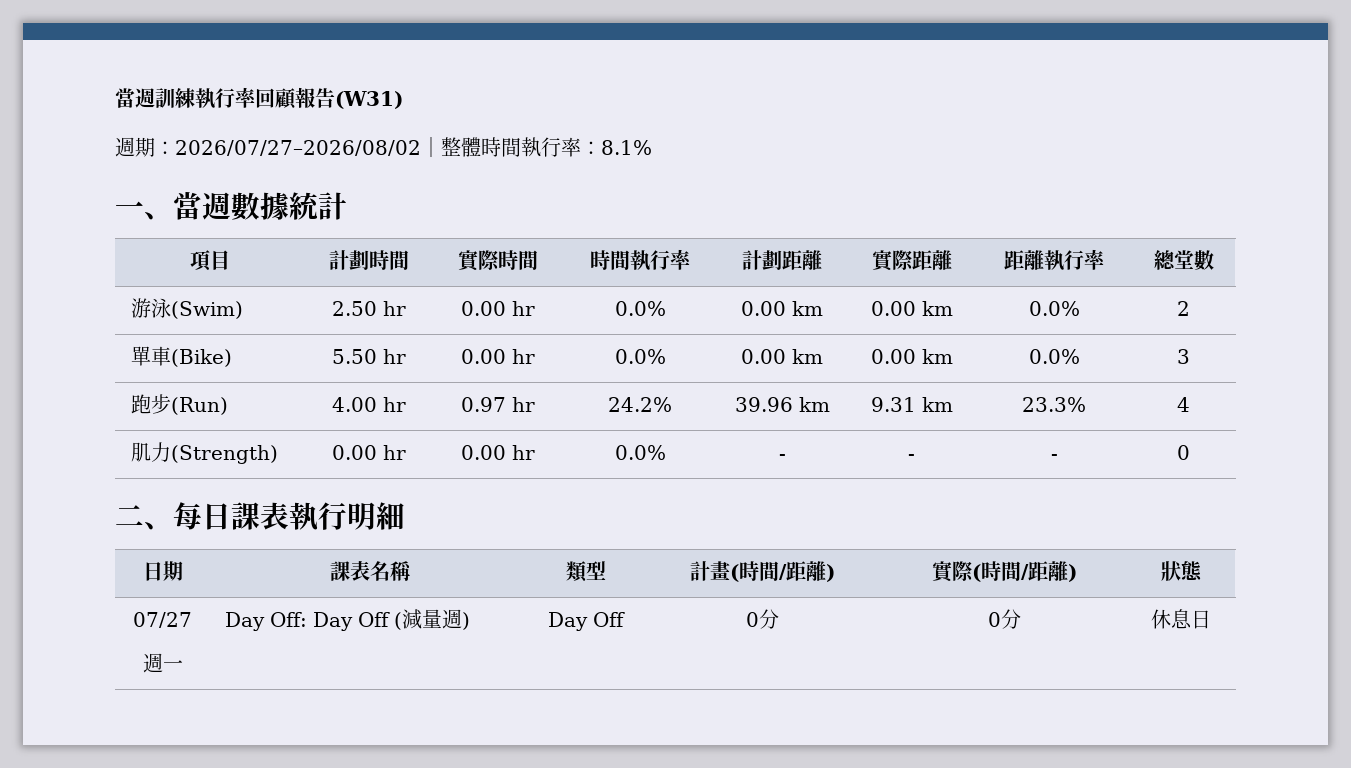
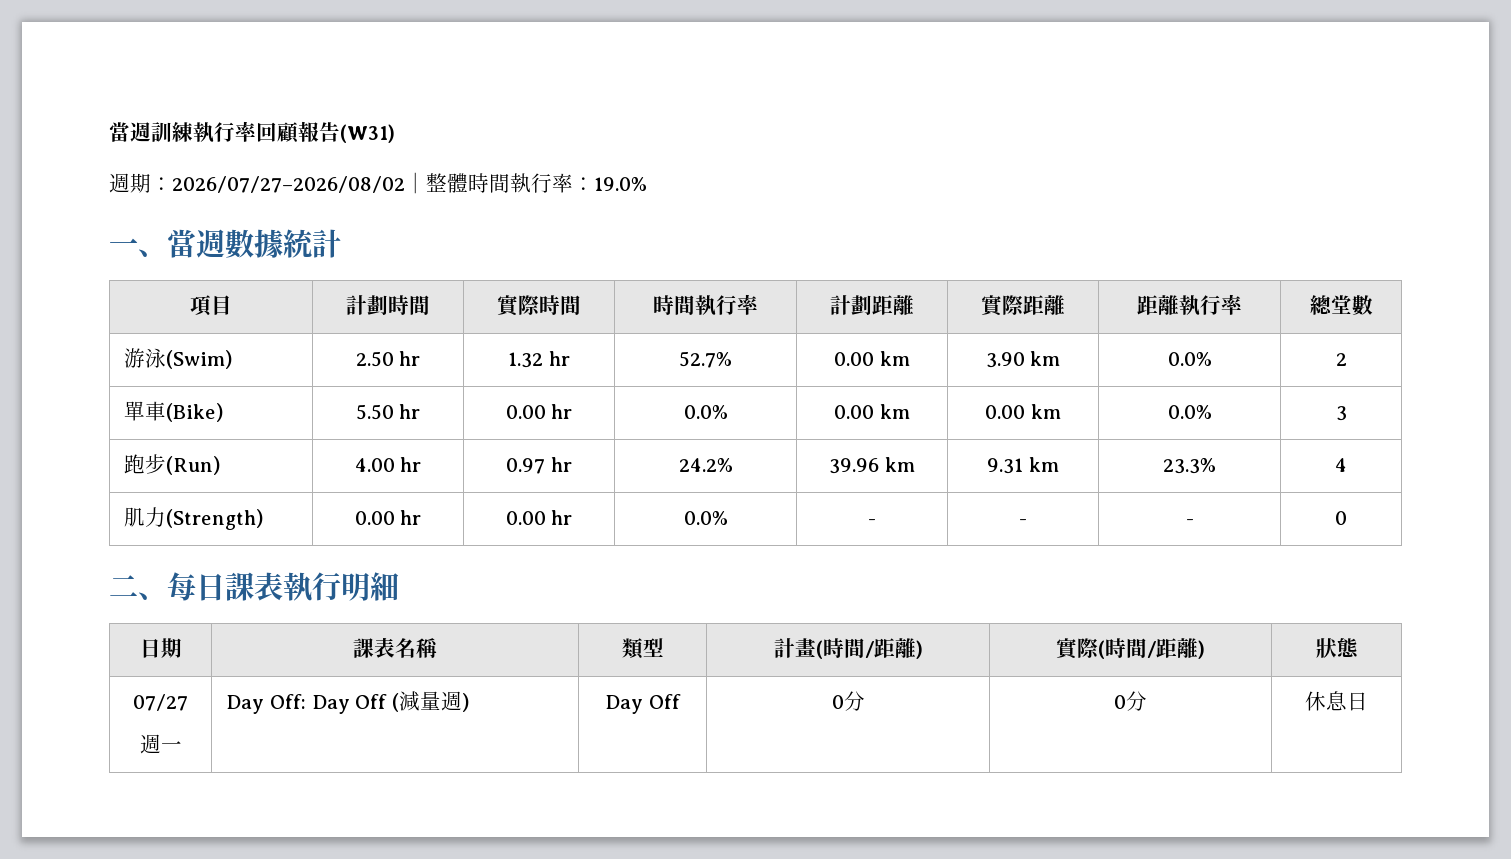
[601,140,652,155] 8.1% -> [594,177,647,191] 19.0%
[461,301,535,316] [614,301,666,316] [741,301,823,316] [870,301,916,316] 0.00 hr | 0.0% | 0.00 km | 0.00 -> [508,351,570,368] [679,351,732,368] [834,351,910,366] [985,352,1025,368] 1.32 hr | 52.7% | 0.00 km | 3.90

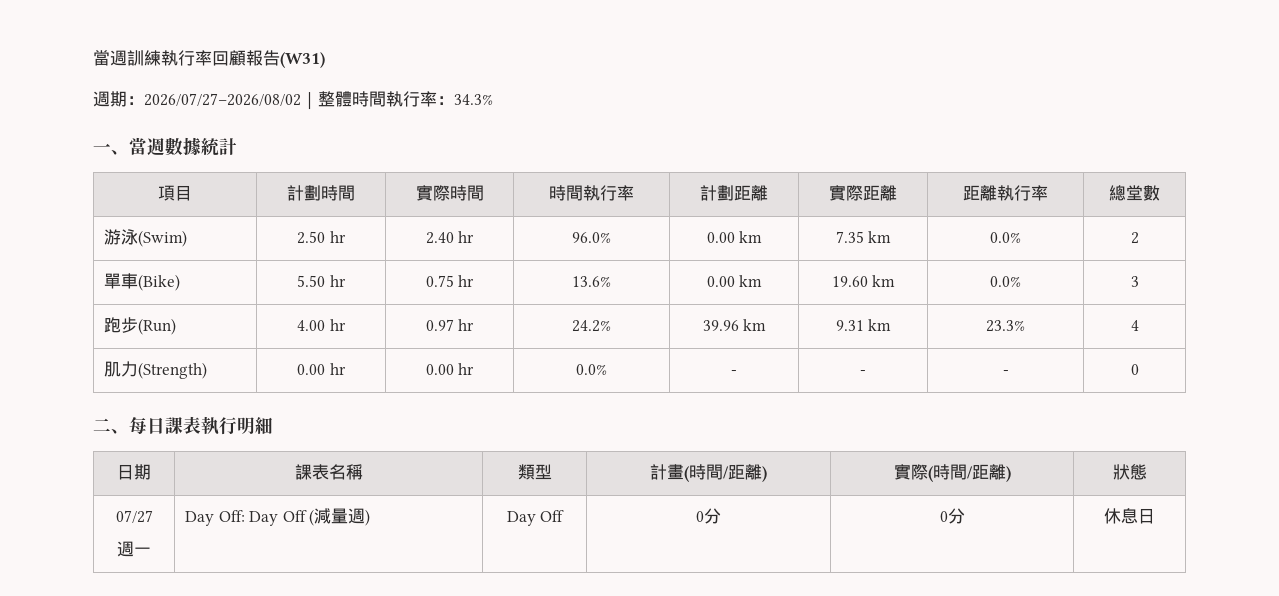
[594,177,647,191] 19.0% -> [454,94,493,105] 34.3%
[508,351,570,368] [679,351,732,368] [834,351,910,366] [985,352,1025,368] 1.32 hr | 52.7% | 0.00 km | 3.90 -> [425,231,475,244] [572,232,611,243] [706,231,763,243] [835,231,864,243] 2.40 hr | 96.0% | 0.00 km | 7.35
[505,404,573,419] [683,405,728,419] [834,404,910,419] [985,405,1026,419] 0.00 hr | 0.0% | 0.00 km | 0.00 -> [425,275,475,287] [572,276,611,287] [706,275,763,287] [831,276,868,287] 0.75 hr | 13.6% | 0.00 km | 19.60

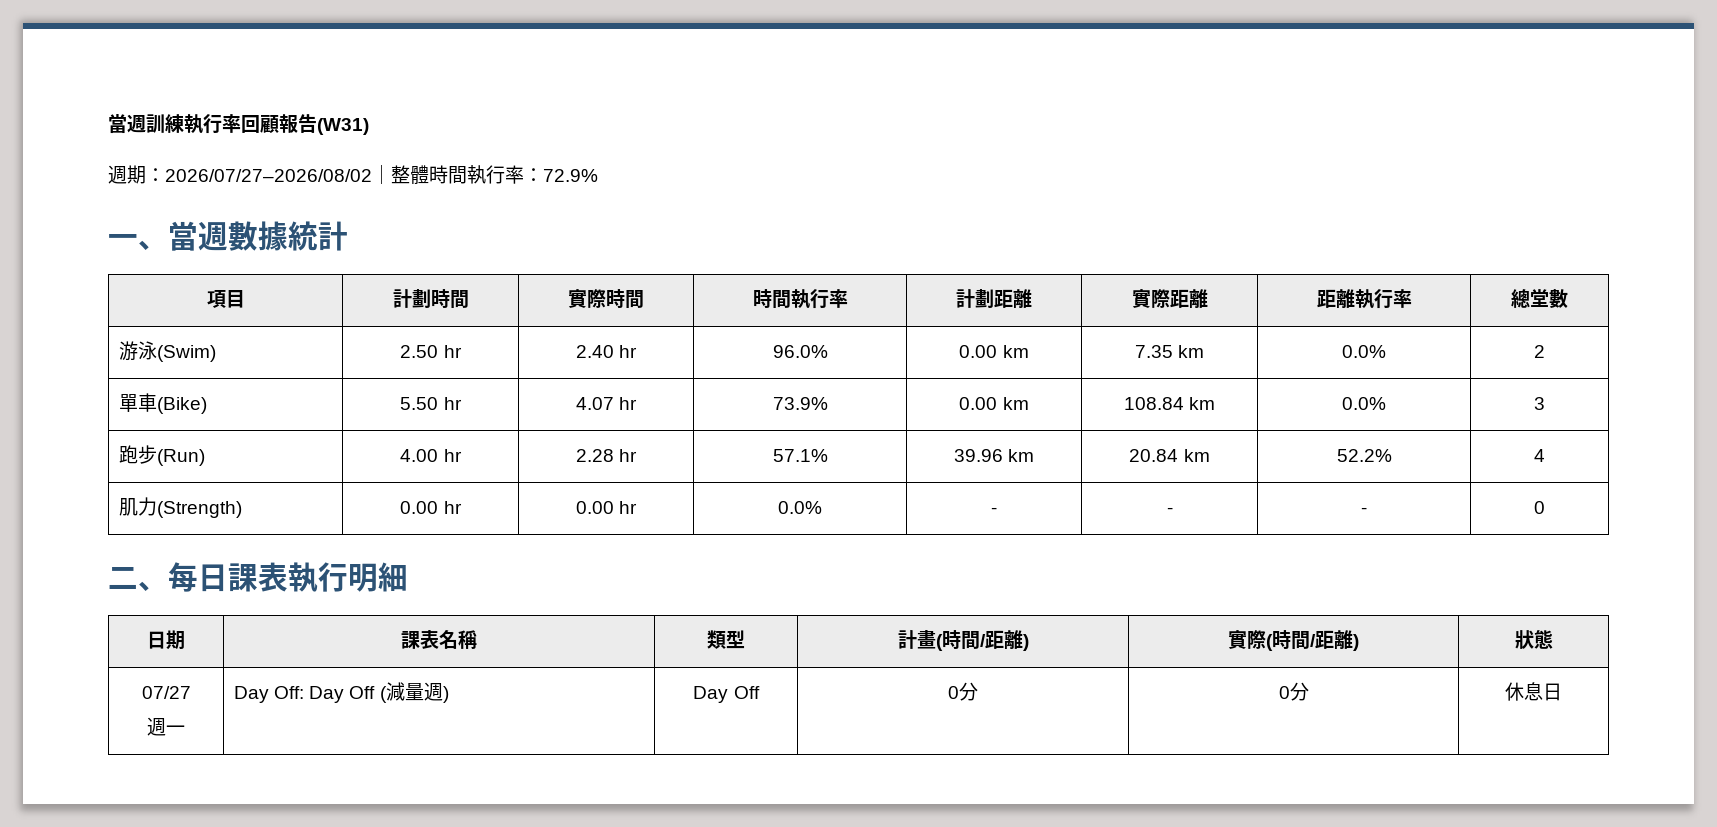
[454,94,493,105] 34.3% -> [543,169,598,182] 72.9%
[425,275,475,287] [572,276,611,287] [706,275,763,287] [831,276,868,287] 0.75 hr | 13.6% | 0.00 km | 19.60 -> [575,397,638,410] [772,397,828,410] [959,397,1029,410] [1123,397,1184,410] 4.07 hr | 73.9% | 0.00 km | 108.84
[425,319,475,331] [572,320,611,332] 0.97 hr | 24.2% -> [575,449,638,462] [772,449,828,462] 2.28 hr | 57.1%
[835,319,892,331] [986,320,1025,332] 9.31 km | 23.3% -> [1129,449,1210,462] [1336,449,1392,462] 20.84 km | 52.2%

